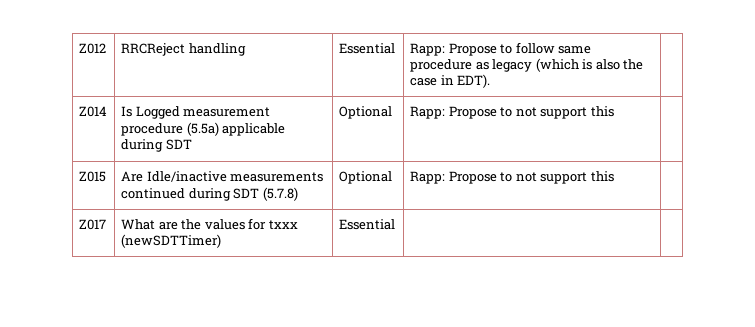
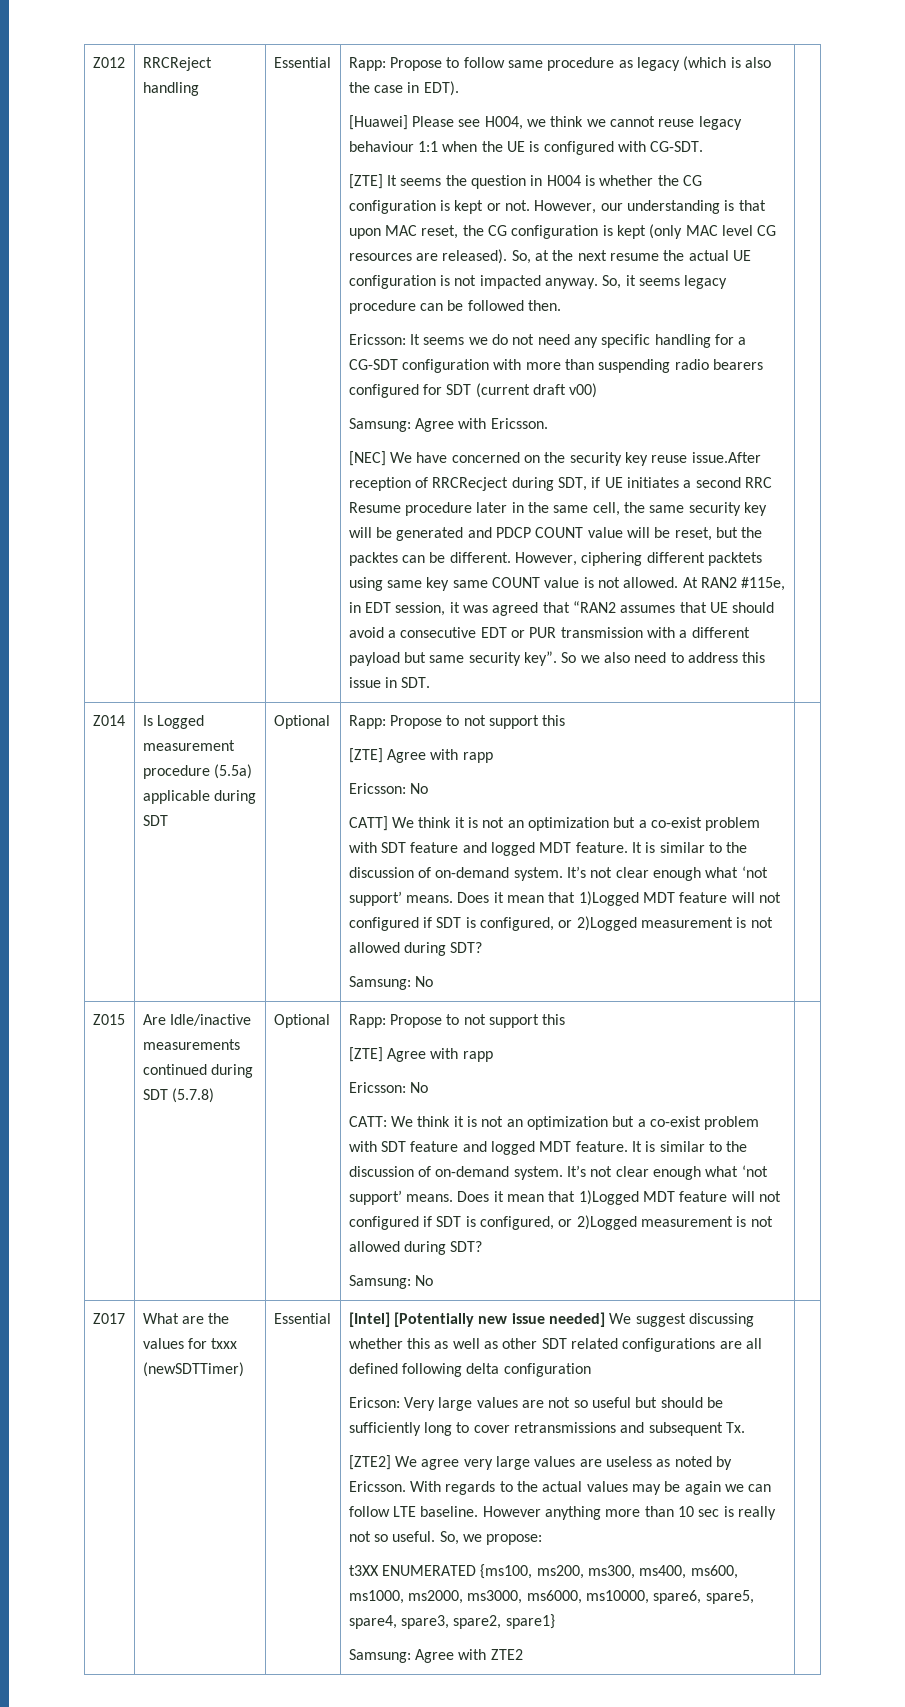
(491, 81) none -> [348,115,742,130] [348,141,704,155] [348,174,702,189] [348,200,766,214] [348,224,777,239] [348,249,751,264] [348,275,728,289] [348,300,562,314] [348,334,747,348] [348,359,763,373] [348,383,598,398] [348,418,548,432] [348,451,761,466] [348,477,772,491] [348,502,767,516] [348,527,763,541] [348,552,762,566] [348,577,786,591] [348,601,775,616] [348,627,750,638] [348,651,766,666] [348,677,431,688] // [Huawei] Please see H004, we think we cannot reuse legacy behaviour 1:1 when the UE is configured with CG-SDT. // [ZTE] It seems the question in H004 is whether the CG configuration is kept or not. However, our understanding is that upon MAC reset, the CG configuration is kept (only MAC level CG resources are released). So, at the next resume the actual UE configuration is not impacted anyway. So, it seems legacy procedure can be followed then. // Ericsson: It seems we do not need any specific handling for a CG-SDT configuration with more than suspending radio bearers configured for SDT (current draft v00) // Samsung: Agree with Ericsson. // [NEC] We have concerned on the security key reuse issue.After reception of RRCRecject during SDT, if UE initiates a second RRC Resume procedure later in the same cell, the same security key will be generated and PDCP COUNT value will be reset, but the packtes can be different. However, ciphering different packtets using same key same COUNT value is not allowed. At RAN2 #115e, in EDT session, it was agreed that “RAN2 assumes that UE should avoid a consecutive EDT or PUR transmission with a different payload but same security key”. So we also need to address this issue in SDT.
(614, 111) none -> [348,748,493,763] [348,783,429,794] [348,816,761,831] [348,842,748,856] [348,866,768,881] [348,891,781,906] [348,916,773,931] [348,942,483,956] [348,976,434,990] // [ZTE] Agree with rapp // Ericsson: No // CATT] We think it is not an optimization but a co-exist problem with SDT feature and logged MDT feature. It is similar to the discussion of on-demand system. It’s not clear enough what ‘not support’ means. Does it mean that 1)Logged MDT feature will not configured if SDT is configured, or 2)Logged measurement is not allowed during SDT? // Samsung: No
(614, 176) none -> [348,1047,493,1062] [348,1082,429,1093] [348,1116,760,1130] [348,1141,748,1155] [348,1165,768,1180] [348,1190,781,1205] [348,1215,773,1230] [348,1241,483,1255] [348,1275,434,1289] // [ZTE] Agree with rapp // Ericsson: No // CATT: We think it is not an optimization but a co-exist problem with SDT feature and logged MDT feature. It is similar to the discussion of on-demand system. It’s not clear enough what ‘not support’ means. Does it mean that 1)Logged MDT feature will not configured if SDT is configured, or 2)Logged measurement is not allowed during SDT? // Samsung: No
(395, 224) none -> [348,1312,754,1327] [348,1338,762,1352] [348,1363,591,1377] [348,1397,723,1411] [348,1422,745,1436] [348,1455,732,1470] [348,1481,772,1495] [348,1506,776,1520] [348,1531,543,1545] [348,1564,738,1579] [348,1590,754,1604] [348,1614,555,1629] [348,1649,523,1663] [Intel] [Potentially new issue needed] We suggest discussing whether this as well as other SDT related configurations are all defined following delta configuration // Ericson: Very large values are not so useful but should be sufficiently long to cover retransmissions and subsequent Tx. // [ZTE2] We agree very large values are useless as noted by Ericsson. With regards to the actual values may be again we can follow LTE baseline. However anything more than 10 sec is really not so useful. So, we propose: // t3XX ENUMERATED {ms100, ms200, ms300, ms400, ms600, ms1000, ms2000, ms3000, ms6000, ms10000, spare6, spare5, spare4, spare3, spare2, spare1} // Samsung: Agree with ZTE2

